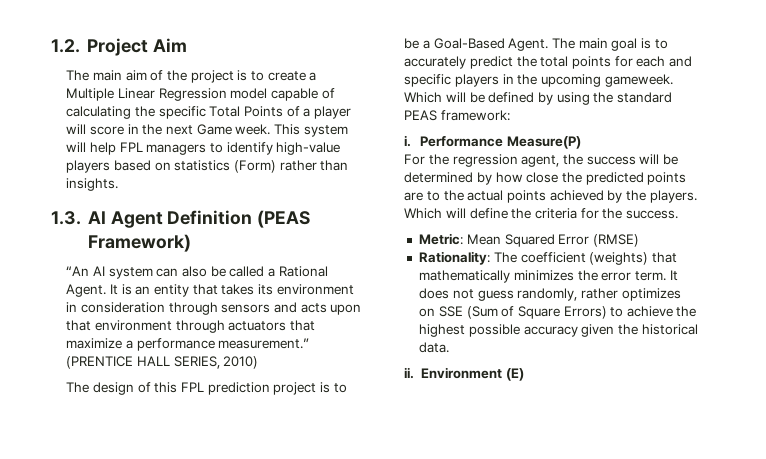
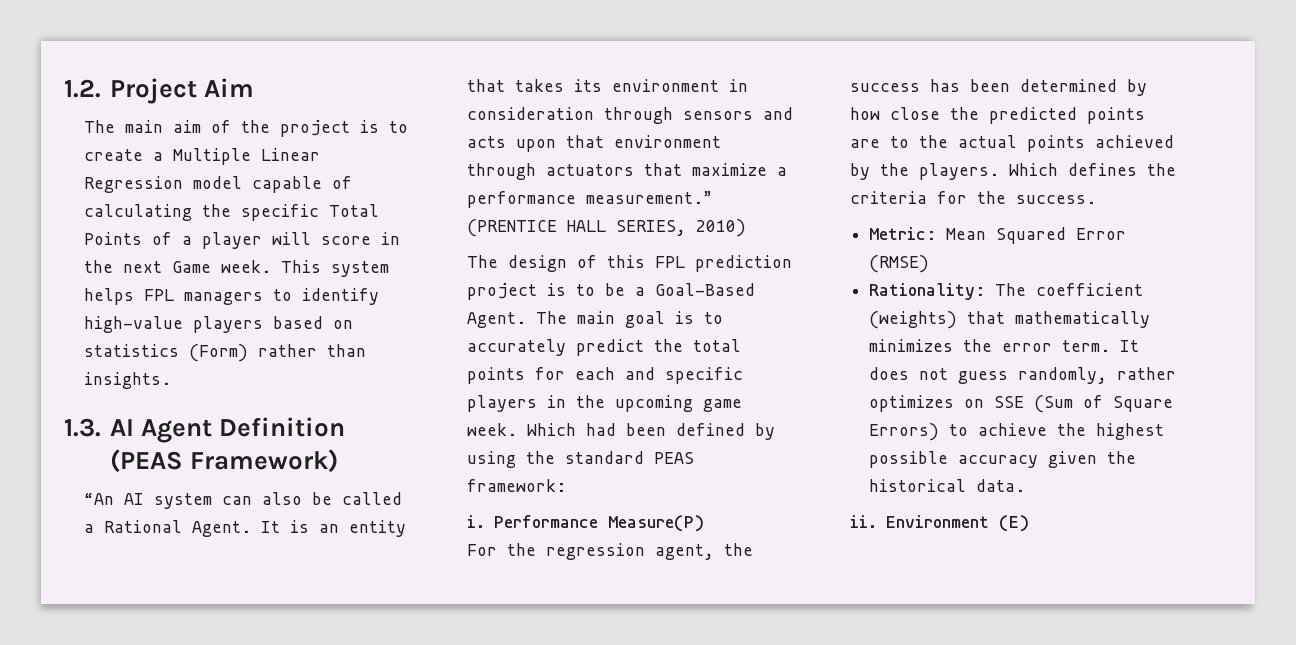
[66,142,117,155] will help -> [83,288,134,305] helps
[604,74,673,87] [404,92,485,103] gameweek. Which will be -> [702,399,742,412] [466,423,666,436] game week. Which had been
[639,154,678,165] will be -> [929,79,1010,92] has been
[446,208,508,219] will define -> [1067,163,1137,176] defines

